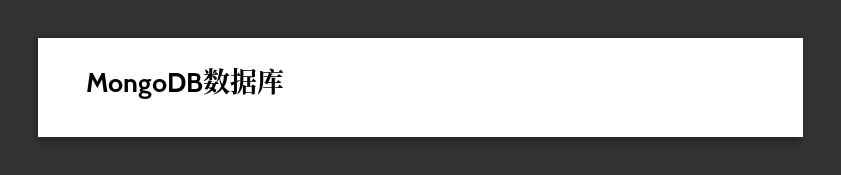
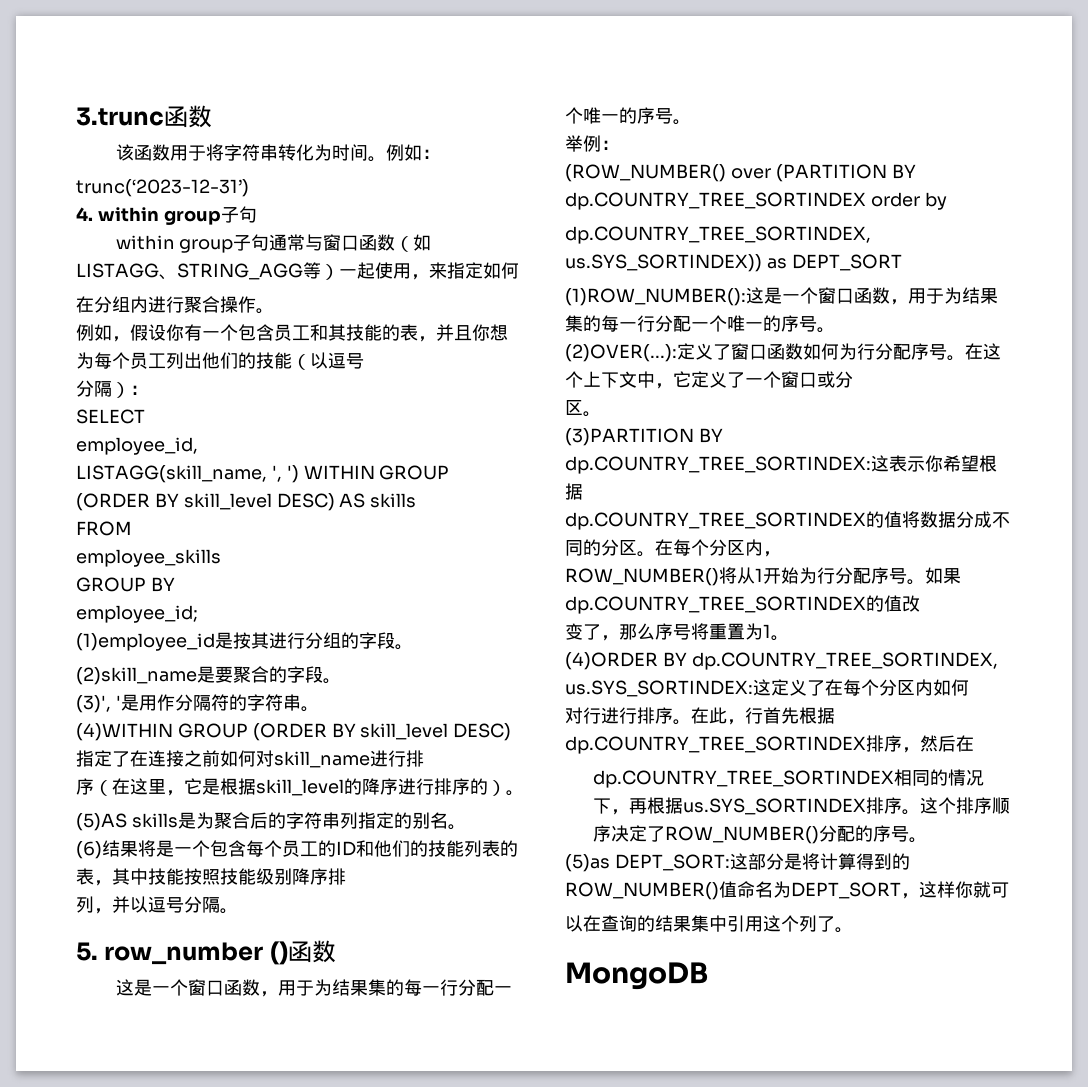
[86,67,284,99] MongoDB数据库 -> [76,105,212,128] [115,144,440,162] [76,179,249,197] [76,206,257,225] [115,234,432,253] [76,262,519,280] [76,296,274,314] [76,324,508,342] [76,352,364,370] [76,380,148,398] [76,409,145,424] [76,437,198,455] [76,465,450,483] [76,493,417,511] [76,521,132,536] [76,549,221,567] [76,577,175,592] [76,605,198,623] [76,632,413,651] [76,666,341,685] [76,694,319,713] [76,723,512,741] [76,750,424,768] [76,778,524,796] [76,812,466,831] [76,840,518,859] [76,868,346,886] [76,896,238,914] [76,940,336,965] [115,979,512,997] [565,107,691,125] [565,135,619,152] [565,164,916,182] [565,192,947,210] [565,226,871,244] [565,254,902,272] [565,287,998,306] [565,315,835,333] [565,343,1001,362] [565,371,853,389] [565,400,601,417] [565,428,723,446] [565,455,997,474] [565,483,583,500] [565,511,1010,530] [565,539,781,557] [565,567,961,586] [565,595,920,614] [565,623,789,641] [565,652,998,670] [565,679,969,697] [565,707,835,725] [565,735,974,754] [592,769,984,788] [592,797,1010,815] [592,825,927,844] [565,853,910,872] [565,881,1009,900] [565,915,853,933] [565,962,708,990] 3.trunc函数 // 该函数用于将字符串转化为时间。例如： // trunc(‘2023-12-31’) // 4. within group子句 // within group子句通常与窗口函数（如LISTAGG、STRING_AGG等）一起使用，来指定如何 // 在分组内进行聚合操作。 // 例如，假设你有一个包含员工和其技能的表，并且你想为每个员工列出他们的技能（以逗号 // 分隔）： // SELECT // employee_id, // LISTAGG(skill_name, ', ') WITHIN GROUP (ORDER BY skill_level DESC) AS skills // FROM // employee_skills // GROUP BY // employee_id; // (1)employee_id是按其进行分组的字段。 // (2)skill_name是要聚合的字段。 // (3)', '是用作分隔符的字符串。 // (4)WITHIN GROUP (ORDER BY skill_level DESC)指定了在连接之前如何对skill_name进行排 // 序（在这里，它是根据skill_level的降序进行排序的）。 // (5)AS skills是为聚合后的字符串列指定的别名。 // (6)结果将是一个包含每个员工的ID和他们的技能列表的表，其中技能按照技能级别降序排 // 列，并以逗号分隔。 // 5. row_number ()函数 // 这是一个窗口函数，用于为结果集的每一行分配一个唯一的序号。 // 举例： // (ROW_NUMBER() over (PARTITION BY dp.COUNTRY_TREE_SORTINDEX order by // dp.COUNTRY_TREE_SORTINDEX, us.SYS_SORTINDEX)) as DEPT_SORT // (1)ROW_NUMBER():这是一个窗口函数，用于为结果集的每一行分配一个唯一的序号。 // (2)OVER(...):定义了窗口函数如何为行分配序号。在这个上下文中，它定义了一个窗口或分 // 区。 // (3)PARTITION BY dp.COUNTRY_TREE_SORTINDEX:这表示你希望根据 // dp.COUNTRY_TREE_SORTINDEX的值将数据分成不同的分区。在每个分区内， // ROW_NUMBER()将从1开始为行分配序号。如果dp.COUNTRY_TREE_SORTINDEX的值改 // 变了，那么序号将重置为1。 // (4)ORDER BY dp.COUNTRY_TREE_SORTINDEX, us.SYS_SORTINDEX:这定义了在每个分区内如何 // 对行进行排序。在此，行首先根据dp.COUNTRY_TREE_SORTINDEX排序，然后在 // dp.COUNTRY_TREE_SORTINDEX相同的情况下，再根据us.SYS_SORTINDEX排序。这个排序顺序决定了ROW_NUMBER()分配的序号。 // (5)as DEPT_SORT:这部分是将计算得到的ROW_NUMBER()值命名为DEPT_SORT，这样你就可 // 以在查询的结果集中引用这个列了。 // MongoDB

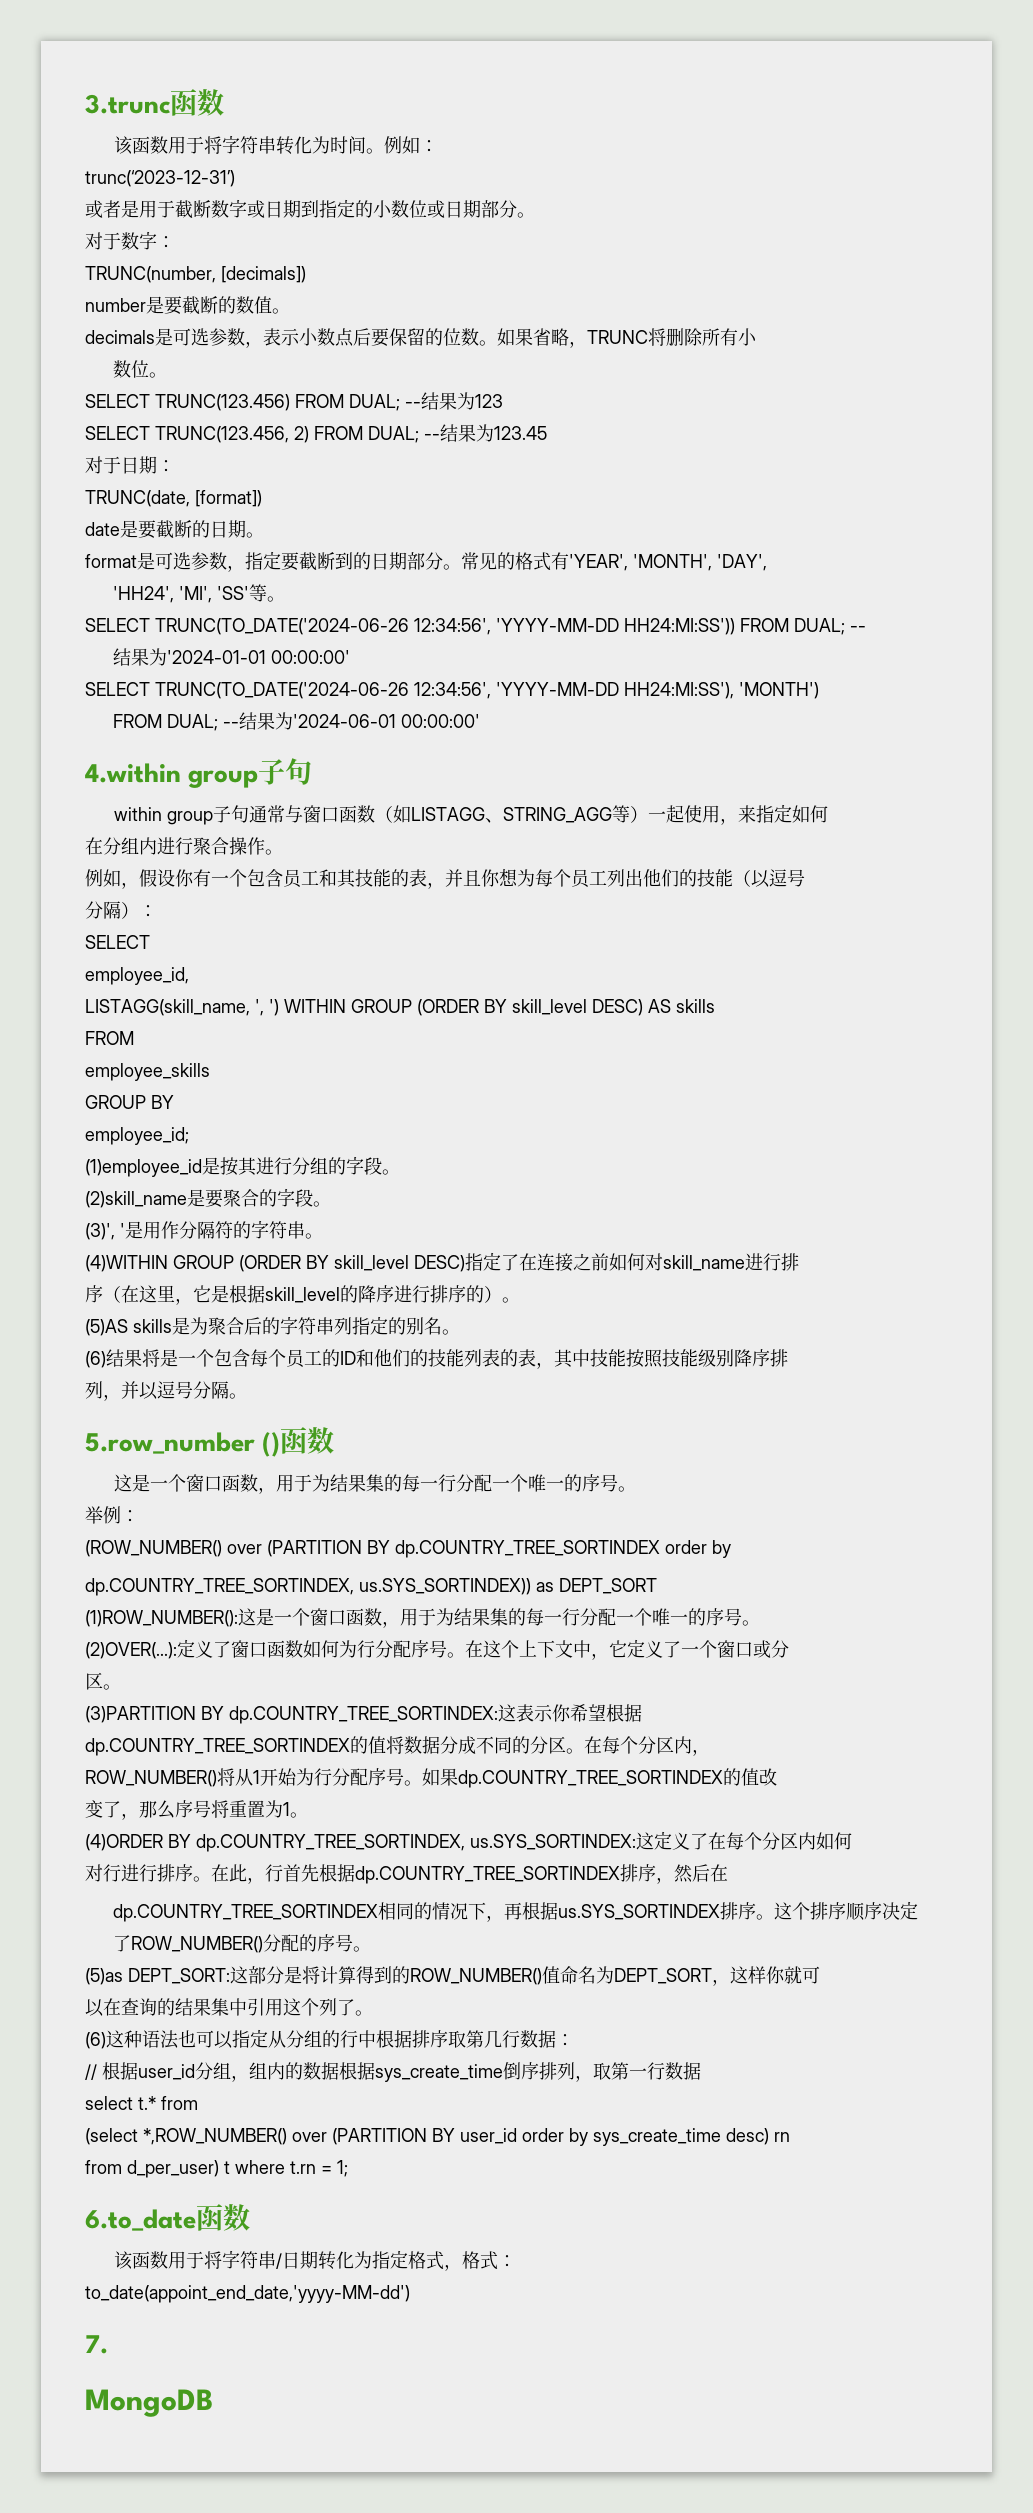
[76,207,159,222] 4. within -> [85,199,535,219] [85,231,175,250] [85,266,306,283] [85,296,290,315] [85,328,757,348] [112,360,167,378] [85,392,503,411] [85,424,547,443] [85,456,175,474] [85,490,262,507] [85,520,264,539] [85,551,767,572] [112,584,285,603] [85,618,866,635] [112,648,350,666] [85,682,819,699] [112,712,480,731] [85,763,181,783] 或者是用于截断数字或日期到指定的小数位或日期部分。 // 对于数字： // TRUNC(number, [decimals]) // number是要截断的数值。 // decimals是可选参数，表示小数点后要保留的位数。如果省略，TRUNC将删除所有小 // 数位。 // SELECT TRUNC(123.456) FROM DUAL; --结果为123 // SELECT TRUNC(123.456, 2) FROM DUAL; --结果为123.45 // 对于日期： // TRUNC(date, [format]) // date是要截断的日期。 // format是可选参数，指定要截断到的日期部分。常见的格式有'YEAR', 'MONTH', 'DAY', // 'HH24', 'MI', 'SS'等。 // SELECT TRUNC(TO_DATE('2024-06-26 12:34:56', 'YYYY-MM-DD HH24:MI:SS')) FROM DUAL; -- // 结果为'2024-01-01 00:00:00' // SELECT TRUNC(TO_DATE('2024-06-26 12:34:56', 'YYYY-MM-DD HH24:MI:SS'), 'MONTH') // FROM DUAL; --结果为'2024-06-01 00:00:00' // 4.within
[76,942,264,965] 5. row_number -> [85,1432,255,1454] 5.row_number
(853, 930) none -> [85,2029,574,2049] [85,2062,701,2082] [85,2096,198,2110] [85,2128,790,2146] [85,2160,348,2178] [85,2204,250,2231] [114,2250,517,2271] [85,2285,410,2303] [85,2335,108,2354] // (6)这种语法也可以指定从分组的行中根据排序取第几行数据： // // 根据user_id分组，组内的数据根据sys_create_time倒序排列，取第一行数据 // select t.* from // (select *,ROW_NUMBER() over (PARTITION BY user_id order by sys_create_time desc) rn // from d_per_user) t where t.rn = 1; // 6.to_date函数 // 该函数用于将字符串/日期转化为指定格式，格式： // to_date(appoint_end_date,'yyyy-MM-dd') // 7.

